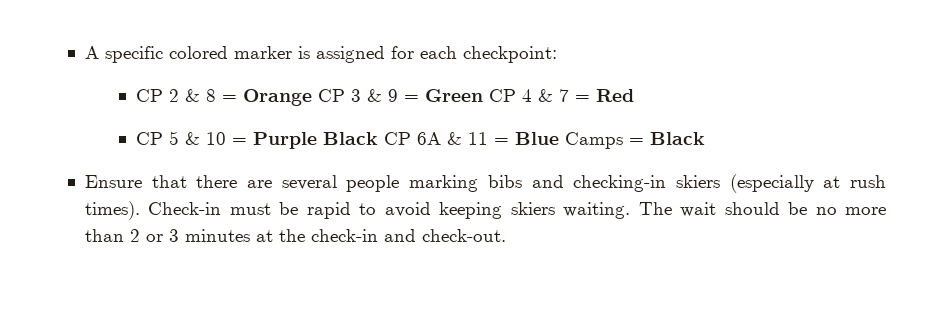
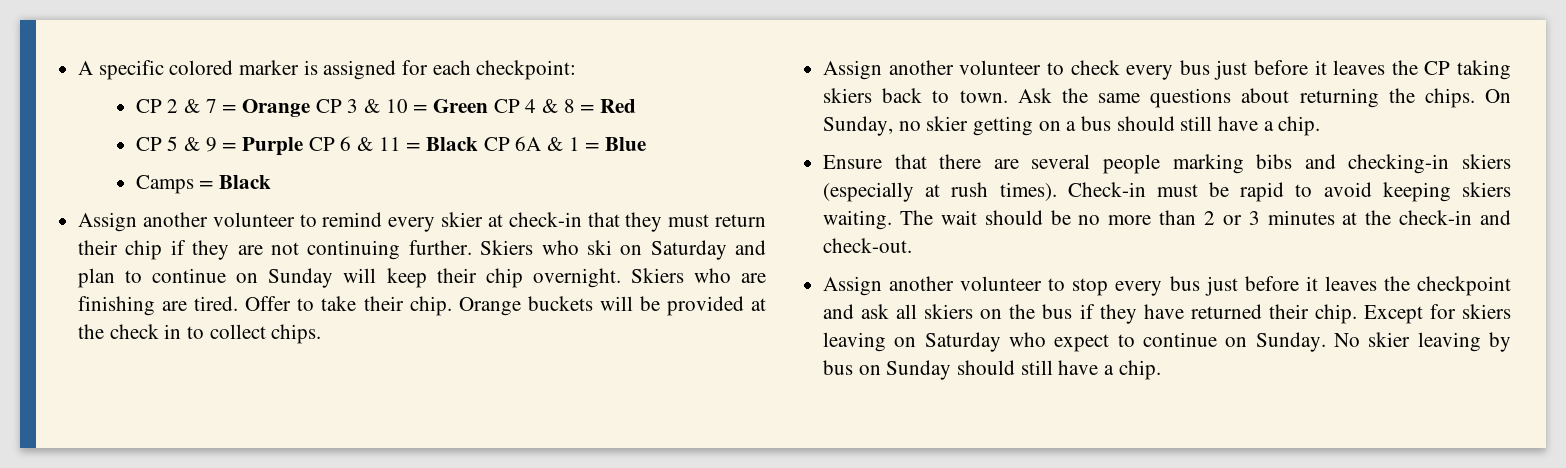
[206,89,217,102] 8 -> [205,99,217,113] 7
[388,89,399,102] 9 -> [385,99,408,113] 10
[559,89,570,102] 7 -> [563,99,575,113] 8
[206,132,227,145] 10 -> [205,137,217,152] 9
(318, 140) none -> [308,136,421,151] CP 6 & 11 =
[468,132,489,145] 11 -> [568,137,580,151] 1
(560, 138) none -> (646, 144) //
(706, 138) none -> [78,212,767,232] [78,240,766,260] [78,268,766,288] [78,296,767,316] [78,324,322,344] [823,60,1511,80] [823,88,1511,108] [823,116,1321,136] // Assign another volunteer to remind every skier at check-in that they must return their chip if they are not continuing further. Skiers who ski on Saturday and plan to continue on Sunday will keep their chip overnight. Skiers who are finishing are tired. Offer to take their chip. Orange buckets will be provided at the check in to collect chips. // Assign another volunteer to check every bus just before it leaves the CP taking skiers back to town. Ask the same questions about returning the chips. On Sunday, no skier getting on a bus should still have a chip.
(506, 235) none -> [823,276,1511,296] [823,304,1511,324] [823,332,1511,352] [823,360,1161,380] // Assign another volunteer to stop every bus just before it leaves the checkpoint and ask all skiers on the bus if they have returned their chip. Except for skiers leaving on Saturday who expect to continue on Sunday. No skier leaving by bus on Sunday should still have a chip.

